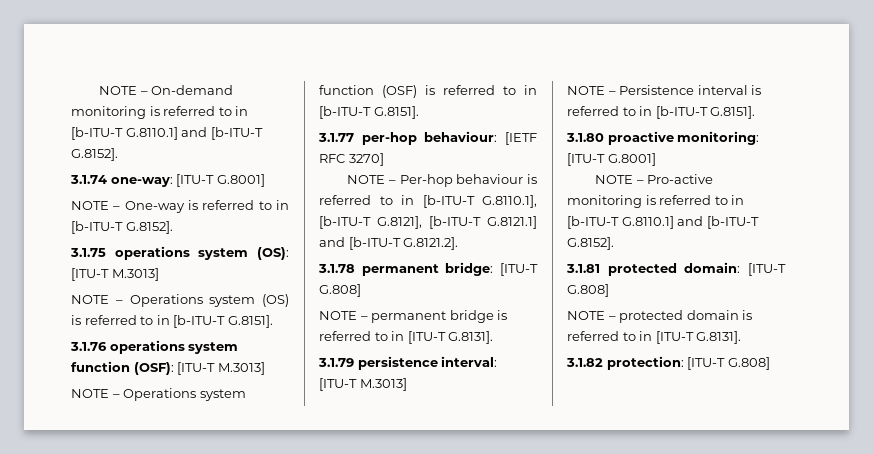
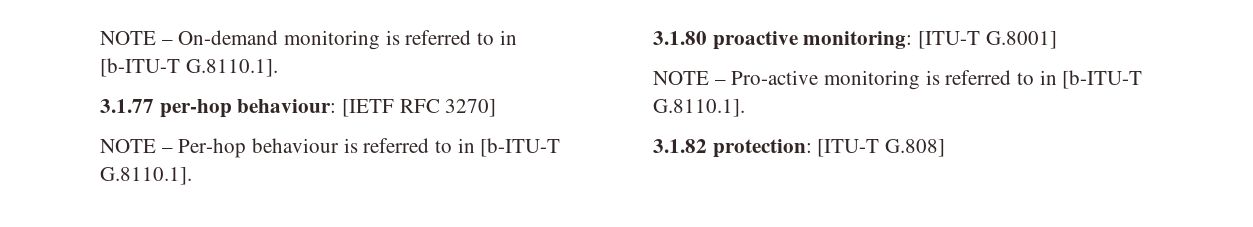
[125,127,263,140] [71,148,118,161] [70,174,265,187] [71,200,289,213] [71,221,173,234] [70,246,289,260] [71,268,159,281] [71,294,289,307] [71,315,273,328] [70,340,239,354] [71,361,265,375] [71,388,246,401] [319,85,537,98] [319,106,419,119] G.8110.1] and [b-ITU-T G.8152]. // 3.1.74 one-way: [ITU-T G.8001] // NOTE – One-way is referred to in [b-ITU-T G.8152]. // 3.1.75 operations system (OS): [ITU-T M.3013] // NOTE – Operations system (OS) is referred to in [b-ITU-T G.8151]. // 3.1.76 operations system function (OSF): [ITU-T M.3013] // NOTE – Operations system function (OSF) is referred to in [b-ITU-T G.8151]. -> [185,59,278,77] G.8110.1].
[482,195,537,208] [319,216,537,229] [319,237,459,250] [318,262,538,276] [319,284,361,297] [319,310,508,323] [319,331,494,344] [318,356,498,370] [319,378,407,391] [567,85,762,95] [567,106,756,119] G.8110.1], [b-ITU-T G.8121], [b-ITU-T G.8121.1] and [b-ITU-T G.8121.2]. // 3.1.78 permanent bridge: [ITU-T G.808] // NOTE – permanent bridge is referred to in [ITU-T G.8131]. // 3.1.79 persistence interval: [ITU-T M.3013] // NOTE – Persistence interval is referred to in [b-ITU-T G.8151]. -> [100,167,192,185] G.8110.1].
[621,216,759,229] [567,237,614,250] [566,262,786,276] [567,284,609,297] [567,310,753,323] [567,331,742,344] G.8110.1] and [b-ITU-T G.8152]. // 3.1.81 protected domain: [ITU-T G.808] // NOTE – protected domain is referred to in [ITU-T G.8131]. -> [653,99,745,117] G.8110.1].

